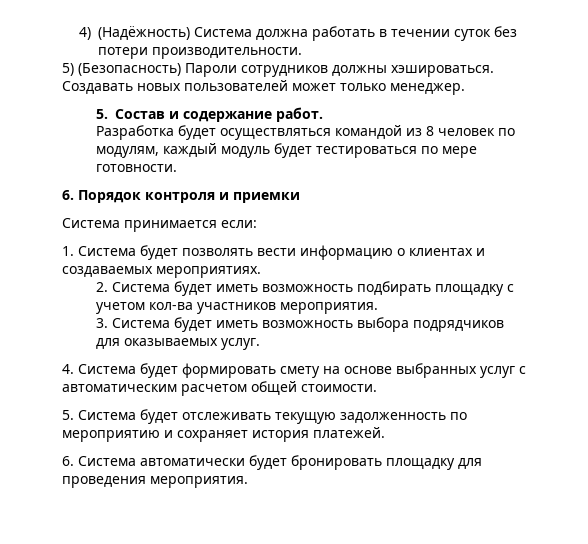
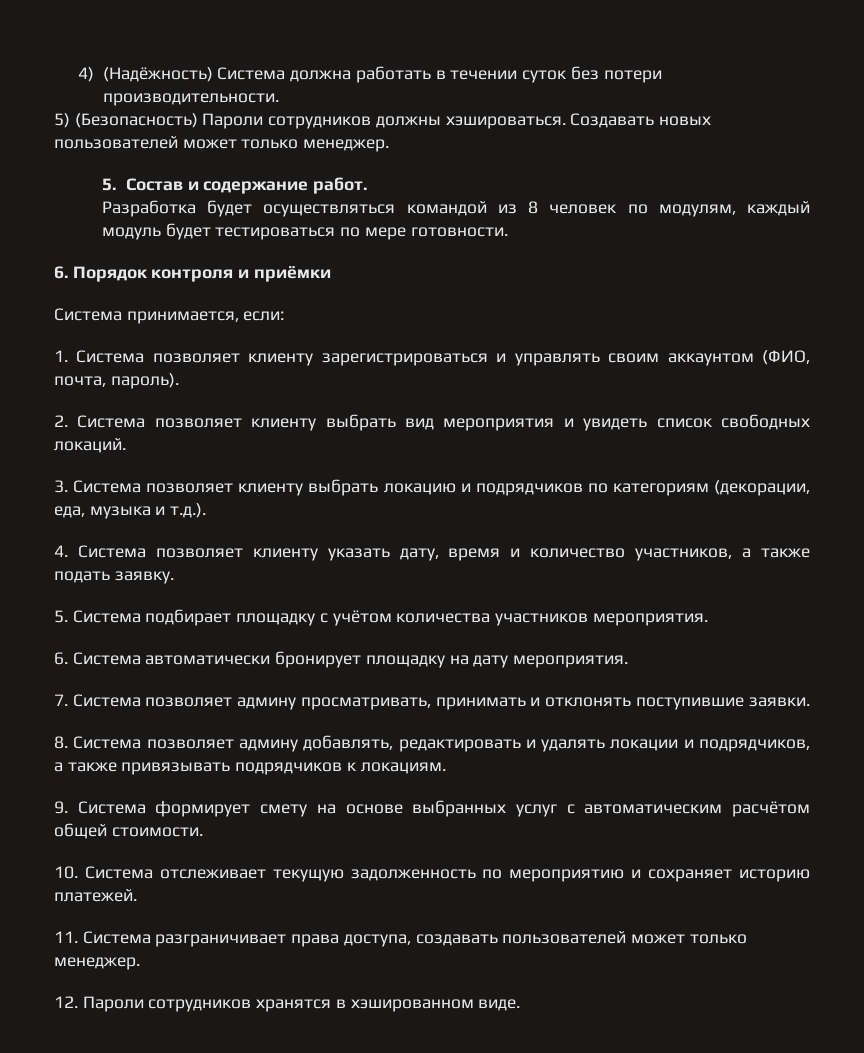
[233,192,300,203] [62,218,217,232] приемки // Система принимается -> [253,266,331,282] [54,308,239,324] приёмки // Система принимается,
[140,245,485,260] [62,266,261,278] [96,281,515,296] [96,302,379,314] [96,317,505,332] [96,338,261,350] [62,363,276,378] будет позволять вести информацию о клиентах и создаваемых мероприятиях. // 2. Система будет иметь возможность подбирать площадку с учетом кол-ва участников мероприятия. // 3. Система будет иметь возможность выбора подрядчиков для оказываемых услуг. // 4. Система будет формировать -> [152,350,811,366] [54,373,179,389] [54,414,810,431] [54,438,126,453] [54,479,811,496] [54,503,207,519] [54,545,810,561] [54,571,174,584] [54,609,708,626] [54,651,629,668] [54,694,810,710] [54,735,810,752] [54,762,446,775] [54,800,251,817] позволяет клиенту зарегистрироваться и управлять своим аккаунтом (ФИО, почта, пароль). // 2. Система позволяет клиенту выбрать вид мероприятия и увидеть список свободных локаций. // 3. Система позволяет клиенту выбрать локацию и подрядчиков по категориям (декорации, еда, музыка и т.д.). // 4. Система позволяет клиенту указать дату, время и количество участников, а также подать заявку. // 5. Система подбирает площадку с учётом количества участников мероприятия. // 6. Система автоматически бронирует площадку на дату мероприятия. // 7. Система позволяет админу просматривать, принимать и отклонять поступившие заявки. // 8. Система позволяет админу добавлять, редактировать и удалять локации и подрядчиков, а также привязывать подрядчиков к локациям. // 9. Система формирует
[181,384,247,396] расчетом -> [732,801,811,817] расчётом
[62,409,271,424] 5. Система будет отслеживать -> [54,866,266,879] 10. Система отслеживает
[252,430,309,442] история -> [739,869,811,882] историю
[62,455,482,470] [62,476,248,488] 6. Система автоматически будет бронировать площадку для проведения мероприятия. -> [54,931,747,947] [54,957,140,970] [54,996,521,1012] 11. Система разграничивает права доступа, создавать пользователей может только менеджер. // 12. Пароли сотрудников хранятся в хэшированном виде.

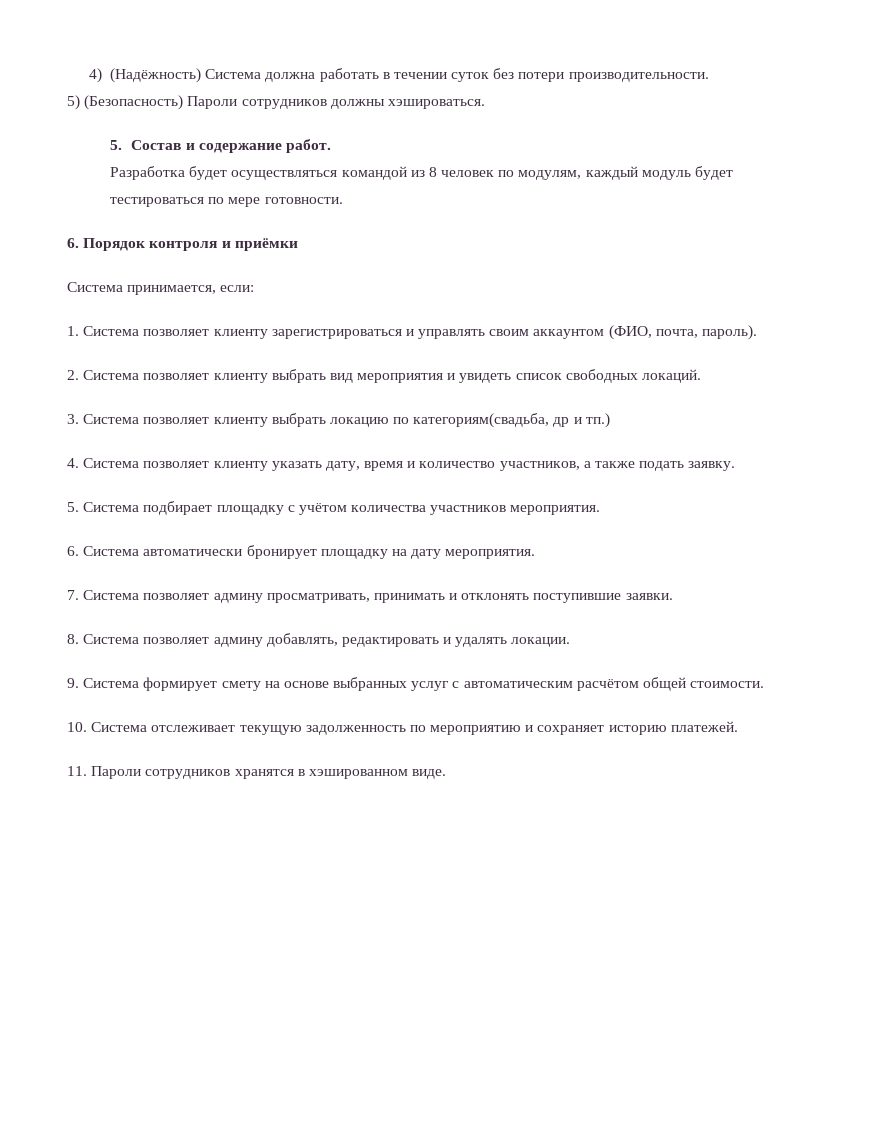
[570,113,712,128] [54,136,390,152] Создавать новых пользователей может только менеджер. -> (485, 104) none
[460,480,811,496] [54,503,207,519] и подрядчиков по категориям (декорации, еда, музыка и т.д.). -> [393,413,610,428] по категориям(свадьба, др и тп.)
[610,739,810,752] [54,762,446,775] локации и подрядчиков, а также привязывать подрядчиков к локациям. -> [511,637,571,647] локации.
[82,931,747,947] [54,957,140,970] [54,996,78,1008] Система разграничивает права доступа, создавать пользователей может только менеджер. // 12. -> (87, 771) none

